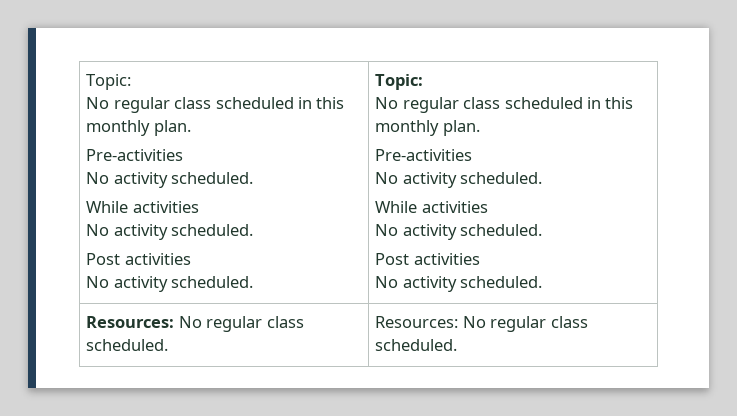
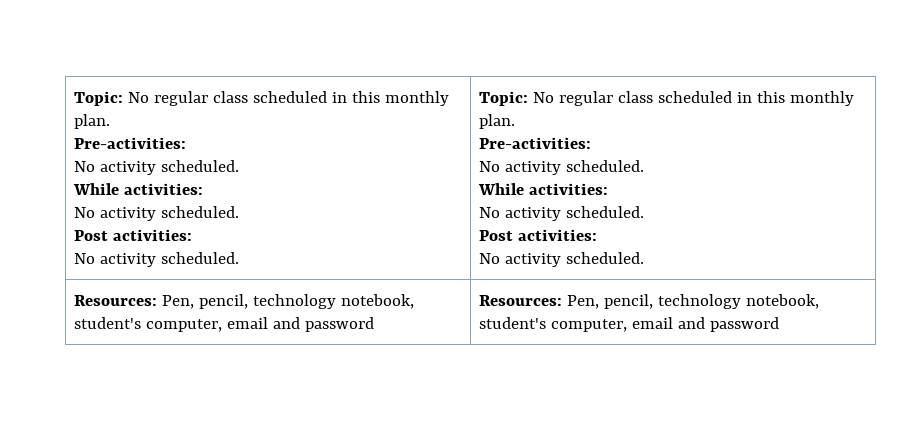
[86,74,132,90] [86,97,345,113] [86,120,191,136] [86,149,184,161] [86,172,254,188] [86,201,199,213] [86,224,254,240] [86,253,191,265] Topic: // No regular class scheduled in this monthly plan. // Pre-activities // No activity scheduled. // While activities // No activity scheduled. // Post activities -> [74,91,450,106] [74,114,111,129] [74,137,187,149] [74,160,240,175] [73,183,204,195] [74,206,240,221] [74,229,193,241] Topic: No regular class scheduled in this monthly plan. // Pre-activities: // No activity scheduled. // While activities: // No activity scheduled. // Post activities:
[375,97,634,113] [375,120,480,136] [375,149,473,161] [375,172,543,188] [375,201,488,213] [375,224,543,240] [375,253,480,265] // No regular class scheduled in this monthly plan. // Pre-activities // No activity scheduled. // While activities // No activity scheduled. // Post activities -> [533,91,855,106] [479,114,516,129] [479,137,592,149] [479,160,645,175] [478,183,609,195] [479,206,645,221] [479,229,598,241] No regular class scheduled in this monthly plan. // Pre-activities: // No activity scheduled. // While activities: // No activity scheduled. // Post activities:
[178,316,304,332] [86,339,169,351] [375,316,588,332] [375,339,458,351] No regular class scheduled. | Resources: No regular class scheduled. -> [162,294,415,309] [74,317,375,332] [479,294,820,309] [479,317,780,332] Pen, pencil, technology notebook, student's computer, email and password | Resources: Pen, pencil, technology notebook, student's computer, email and password

